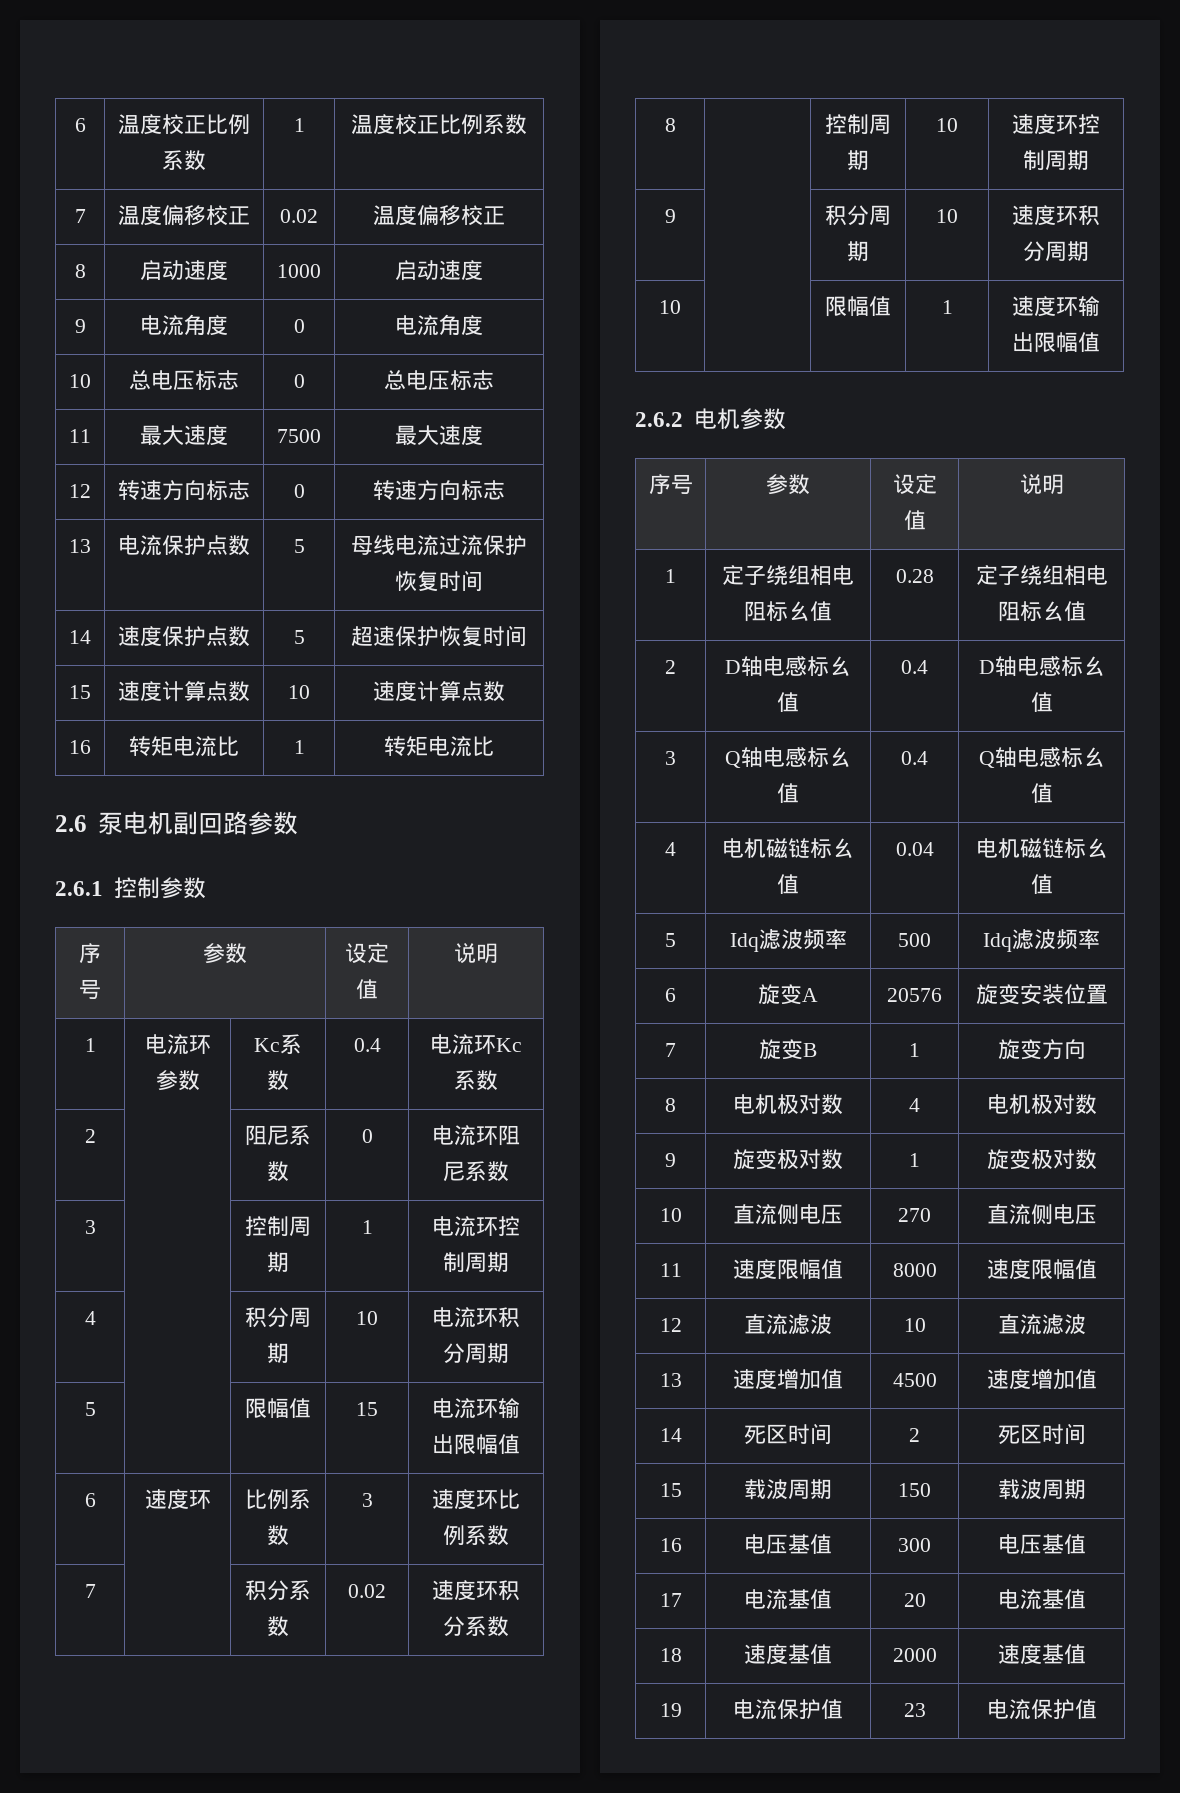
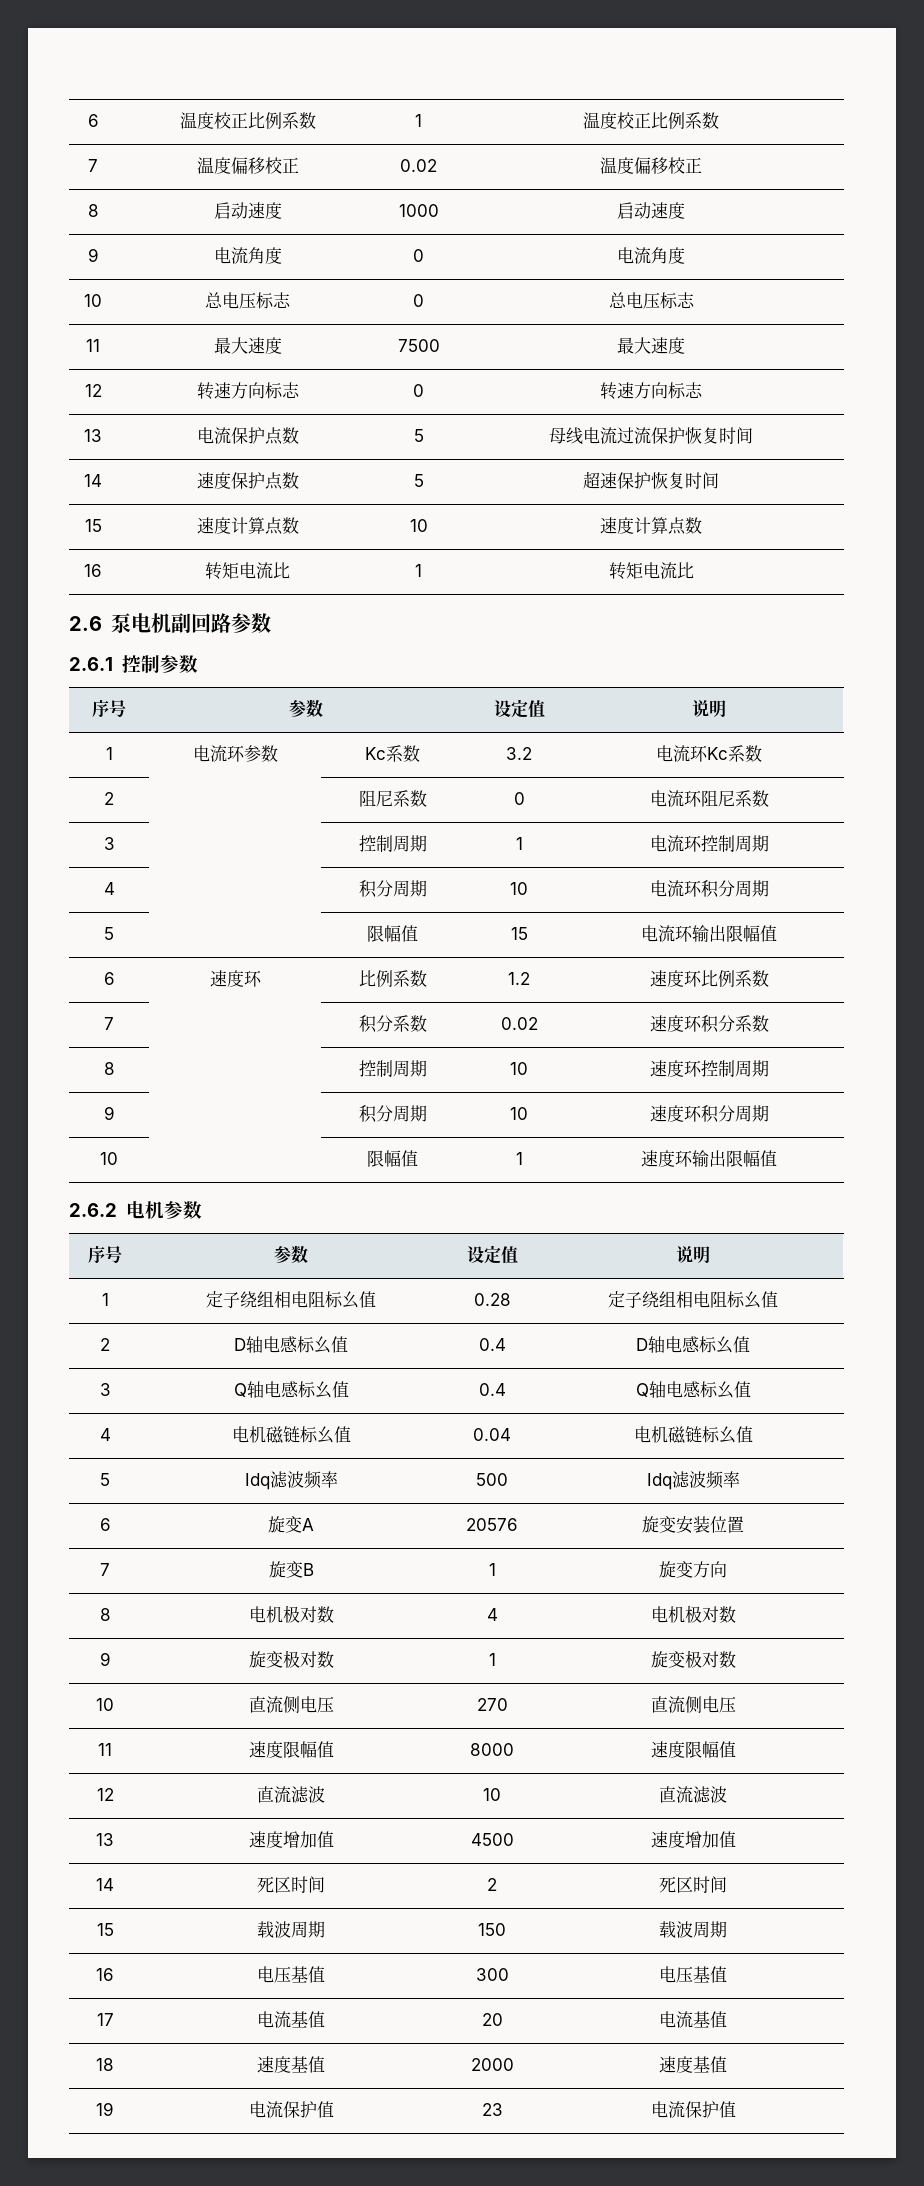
[353,1038,381,1052] 0.4 -> [506,747,532,760] 3.2
[361,1493,373,1507] 3 -> [508,972,530,985] 1.2

